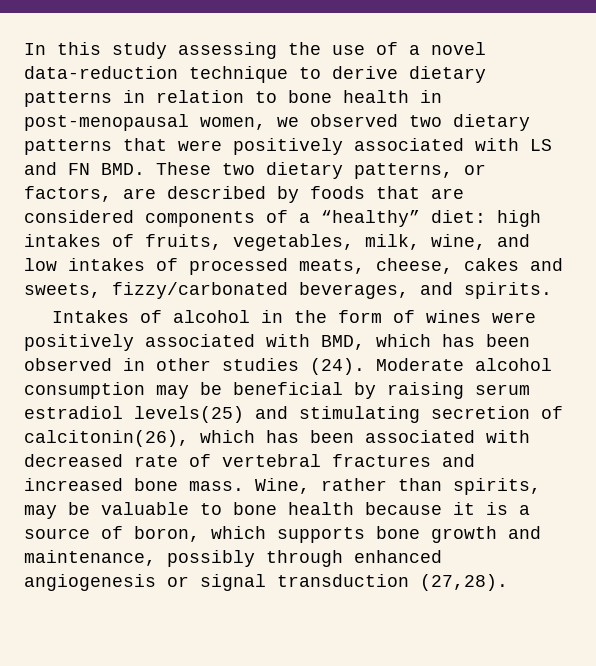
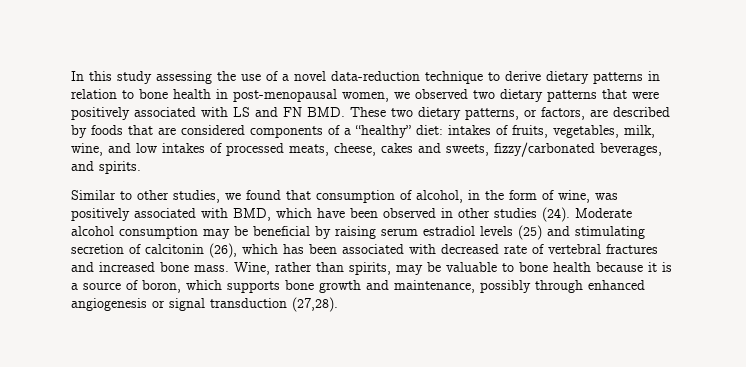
[497,210,541,227] high -> (443, 130) none
[51,310,250,323] Intakes of alcohol -> [71,190,463,203] Similar to other studies, we found that consumption of alcohol,
[425,310,536,323] wines were -> [558,190,618,203] wine, was
[442,334,475,347] has -> [317,208,345,218] have
[134,406,244,423] levels(25) -> [480,225,542,240] levels (25)
[24,430,189,447] calcitonin(26), -> [145,243,237,258] calcitonin (26),

